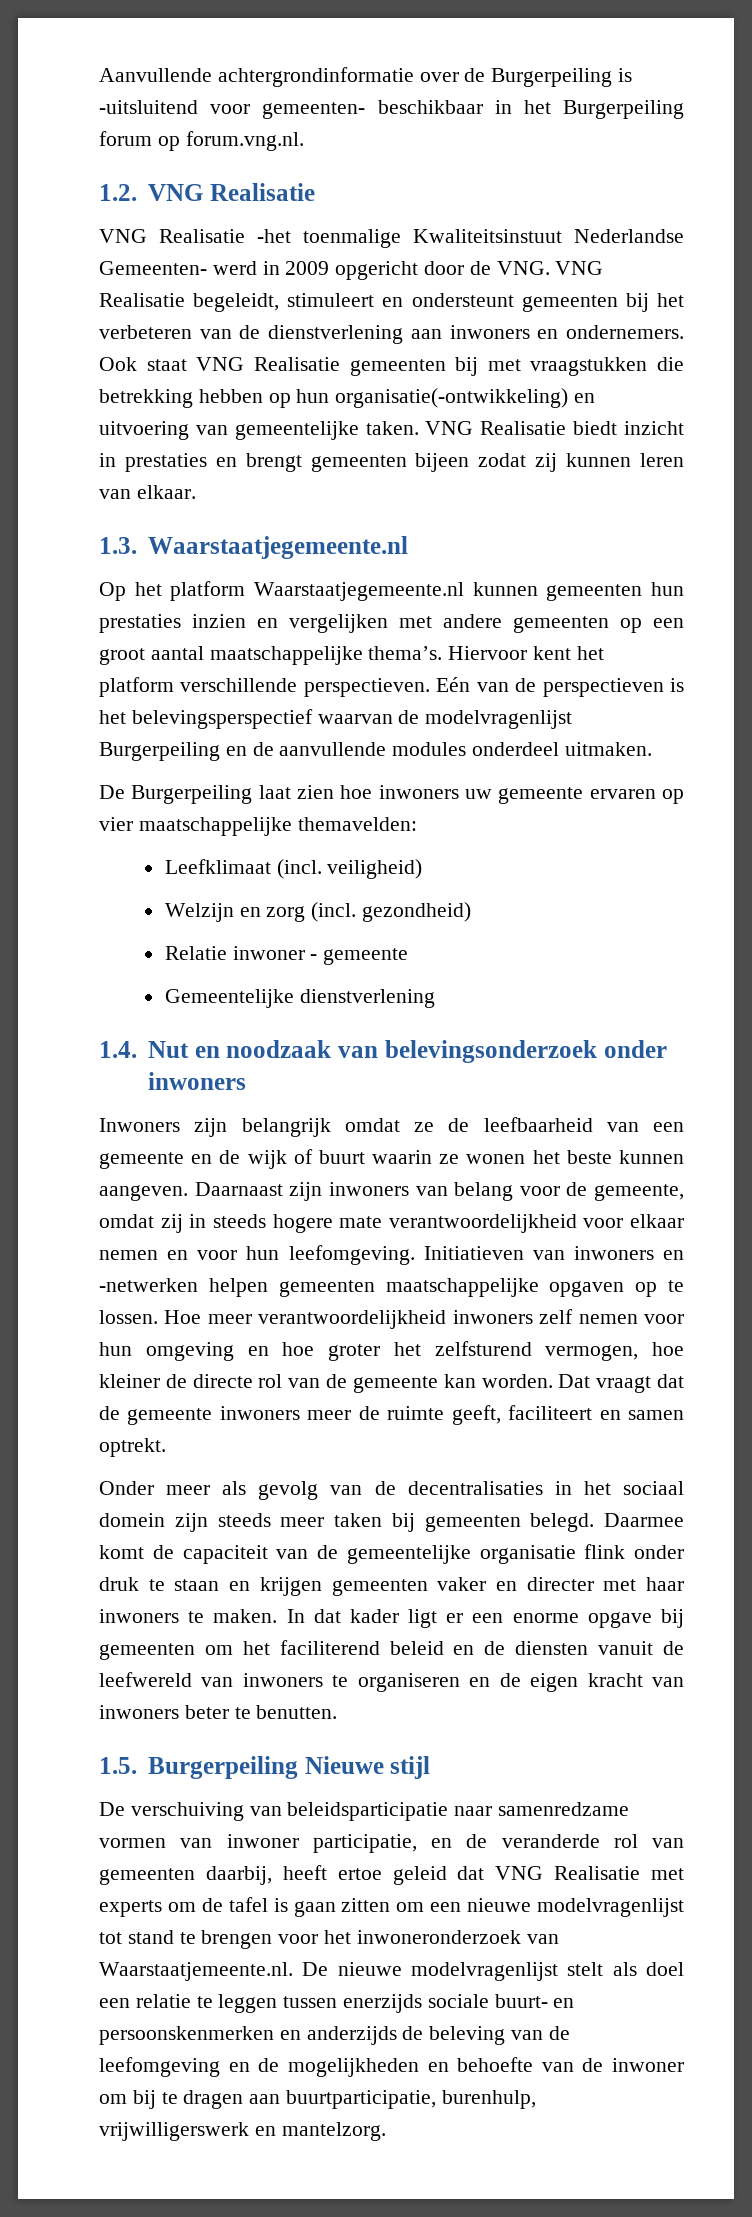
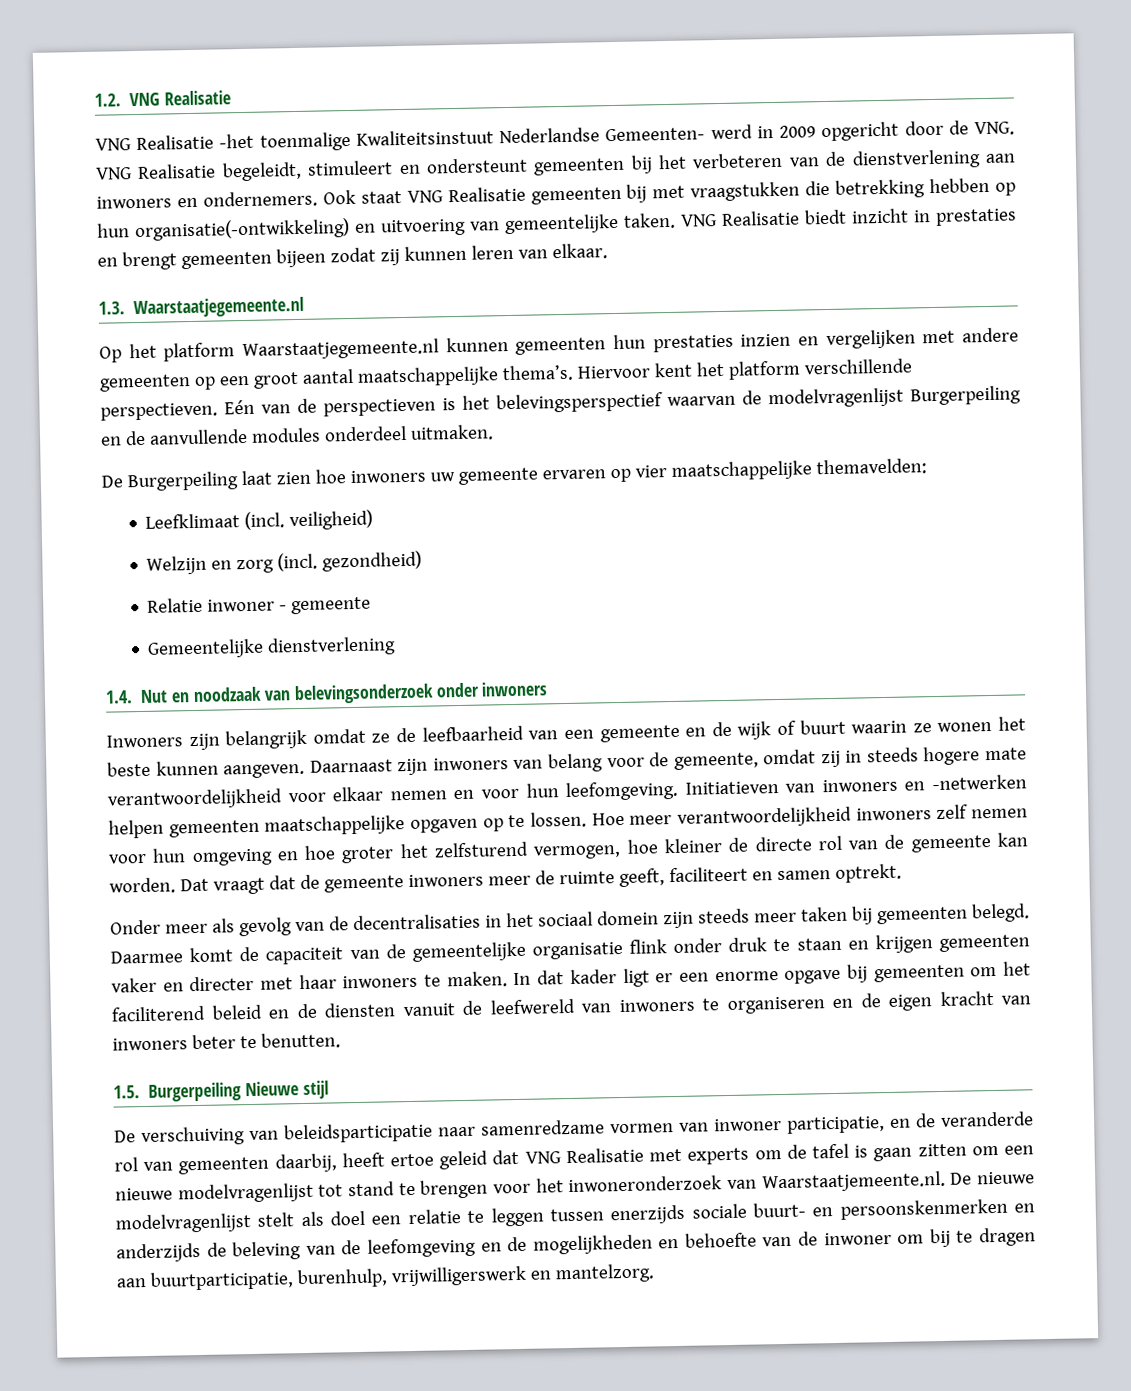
[99,67,633,87] [99,100,684,119] [99,131,304,151] Aanvullende achtergrondinformatie over de Burgerpeiling is -uitsluitend voor gemeenten- beschikbaar in het Burgerpeiling forum op forum.vng.nl. // -> (94, 100) none

